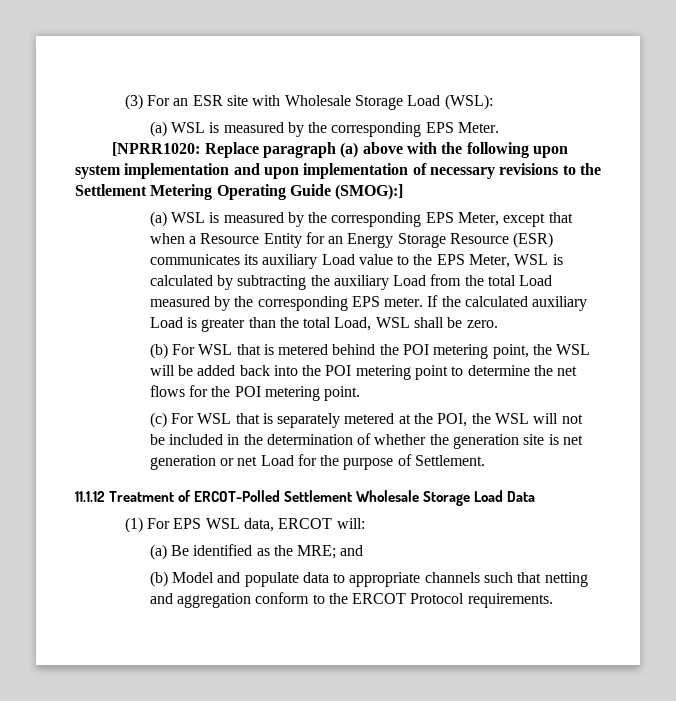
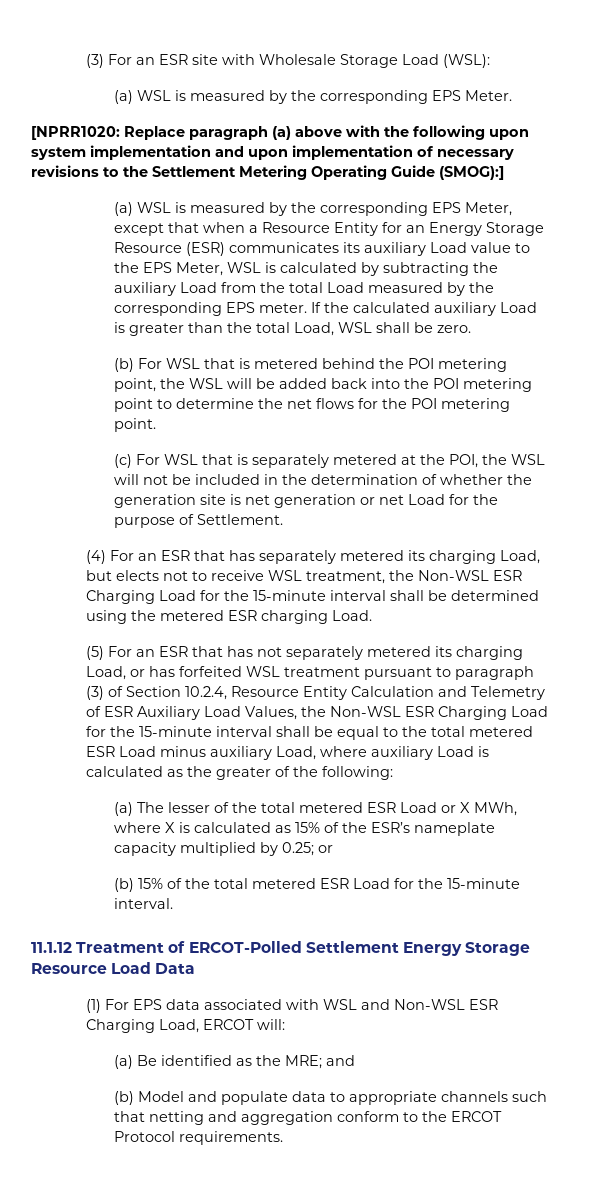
(486, 460) none -> [86,550,541,564] [86,570,523,584] [86,590,540,604] [86,610,373,624] [86,646,524,660] [86,666,535,680] [86,686,546,700] [86,706,549,720] [86,726,534,740] [86,746,490,760] [86,766,394,780] [113,802,517,816] [113,822,495,836] [113,842,333,856] [113,878,520,892] [113,898,173,909] // (4) For an ESR that has separately metered its charging Load, but elects not to receive WSL treatment, the Non-WSL ESR Charging Load for the 15-minute interval shall be determined using the metered ESR charging Load. // (5) For an ESR that has not separately metered its charging Load, or has forfeited WSL treatment pursuant to paragraph (3) of Section 10.2.4, Resource Entity Calculation and Telemetry of ESR Auxiliary Load Values, the Non-WSL ESR Charging Load for the 15-minute interval shall be equal to the total metered ESR Load minus auxiliary Load, where auxiliary Load is calculated as the greater of the following: // (a) The lesser of the total metered ESR Load or X MWh, where X is calculated as 15% of the ESR’s nameplate capacity multiplied by 0.25; or // (b) 15% of the total metered ESR Load for the 15-minute interval.
[356,490,471,506] Wholesale Storage -> [402,942,531,956] [31,963,107,974] Energy Storage Resource
[205,518,274,532] WSL data, -> [166,999,499,1010] [86,1019,200,1033] data associated with WSL and Non-WSL ESR Charging Load,

